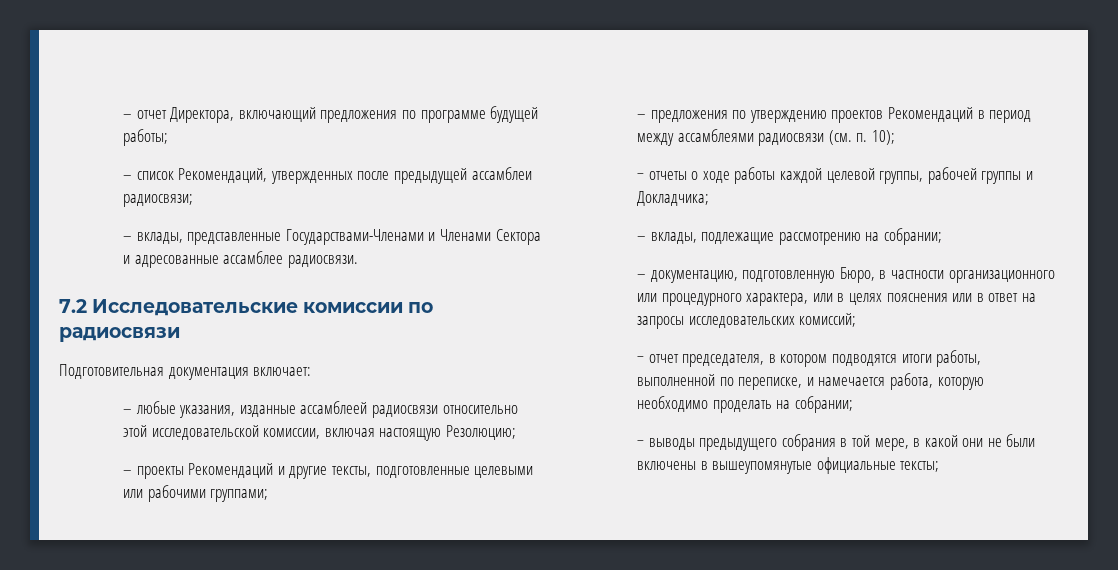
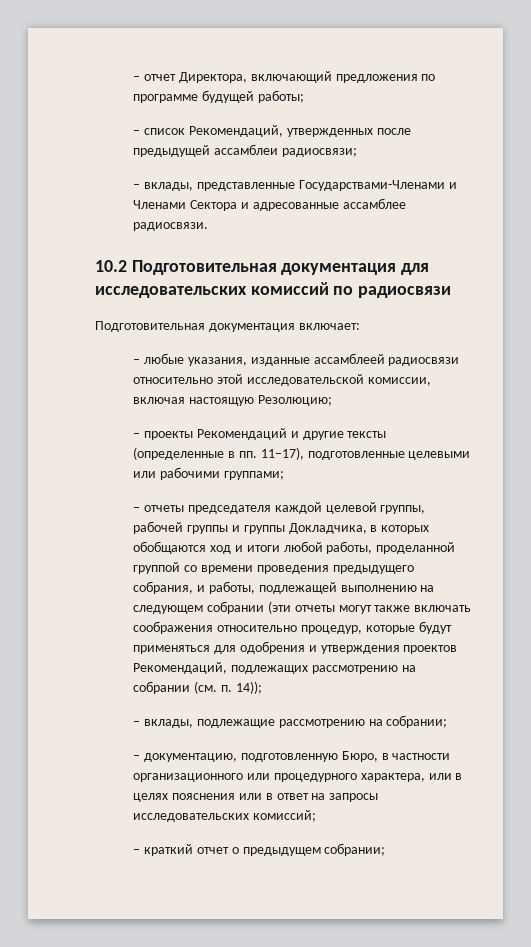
[59,299,404,316] 7.2 Исследовательские комиссии -> [95,260,430,275] [95,282,329,298] 10.2 Подготовительная документация для исследовательских комиссий
[331,466,371,477] тексты, -> [347,431,387,438] [133,447,304,460] тексты (определенные в пп. 11–17),
[636,107,1032,123] [636,129,895,146] // – предложения по утверждению проектов Рекомендаций в период между ассамблеями радиосвязи (см. п. 10); -> (284, 475) none
[691,167,776,184] о ходе работы -> [187,505,271,514] председателя
[636,191,709,206] Докладчика; -> [243,523,430,534] [133,541,456,554] [133,562,414,574] [133,581,435,594] [133,601,472,614] [133,621,452,634] [133,641,458,654] [133,662,416,674] [133,681,262,694] группы Докладчика, в которых обобщаются ход и итоги любой работы, проделанной группой со времени проведения предыдущего собрания, и работы, подлежащей выполнению на следующем собрании (эти отчеты могут также включать соображения относительно процедур, которые будут применяться для одобрения и утверждения проектов Рекомендаций, подлежащих рассмотрению на собрании (см. п. 14));
[648,350,982,367] [636,373,984,390] [636,396,853,413] [636,434,1036,451] [636,457,940,474] отчет председателя, в котором подводятся итоги работы, выполненной по переписке, и намечается работа, которую необходимо проделать на собрании; // − выводы предыдущего собрания в той мере, в какой они не были включены в вышеупомянутые официальные тексты; -> [144,843,386,856] краткий отчет о предыдущем собрании;

